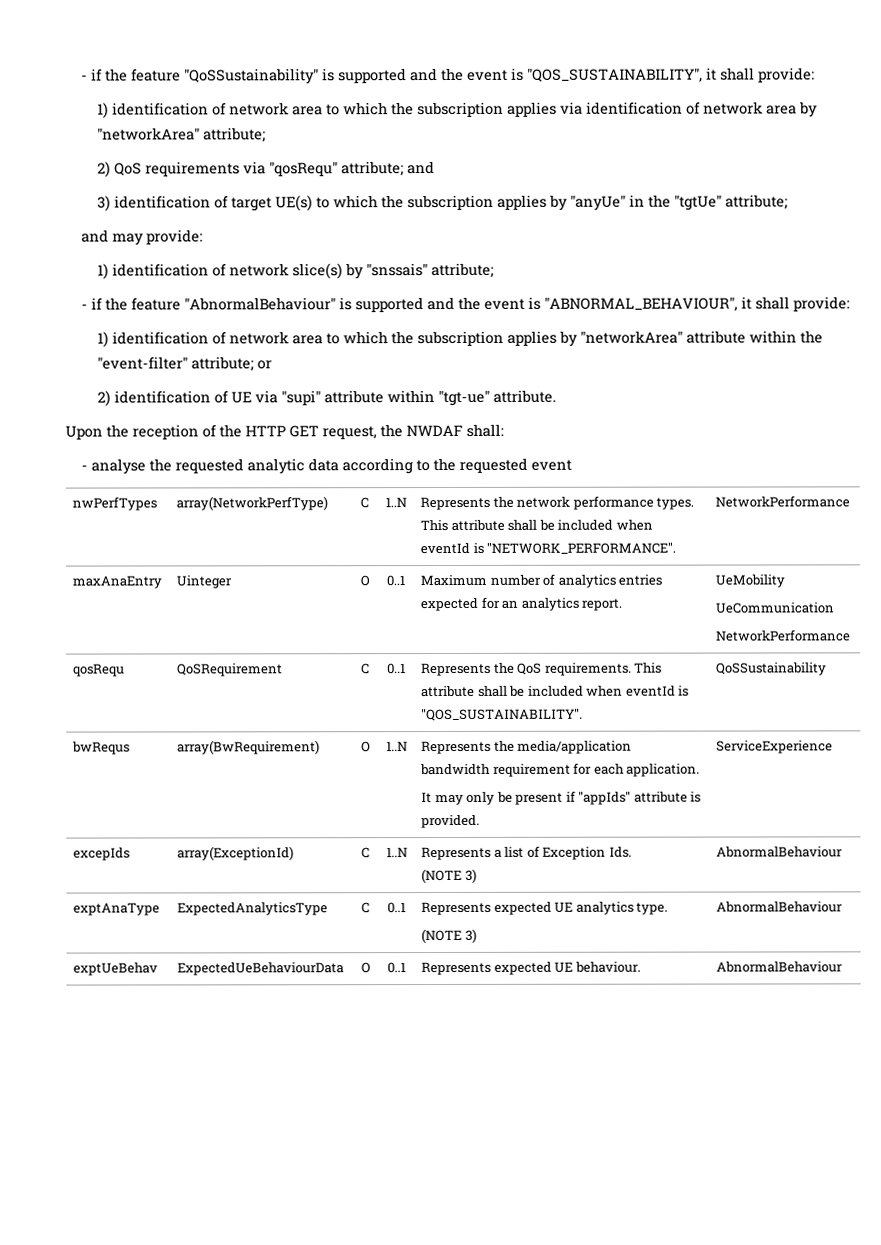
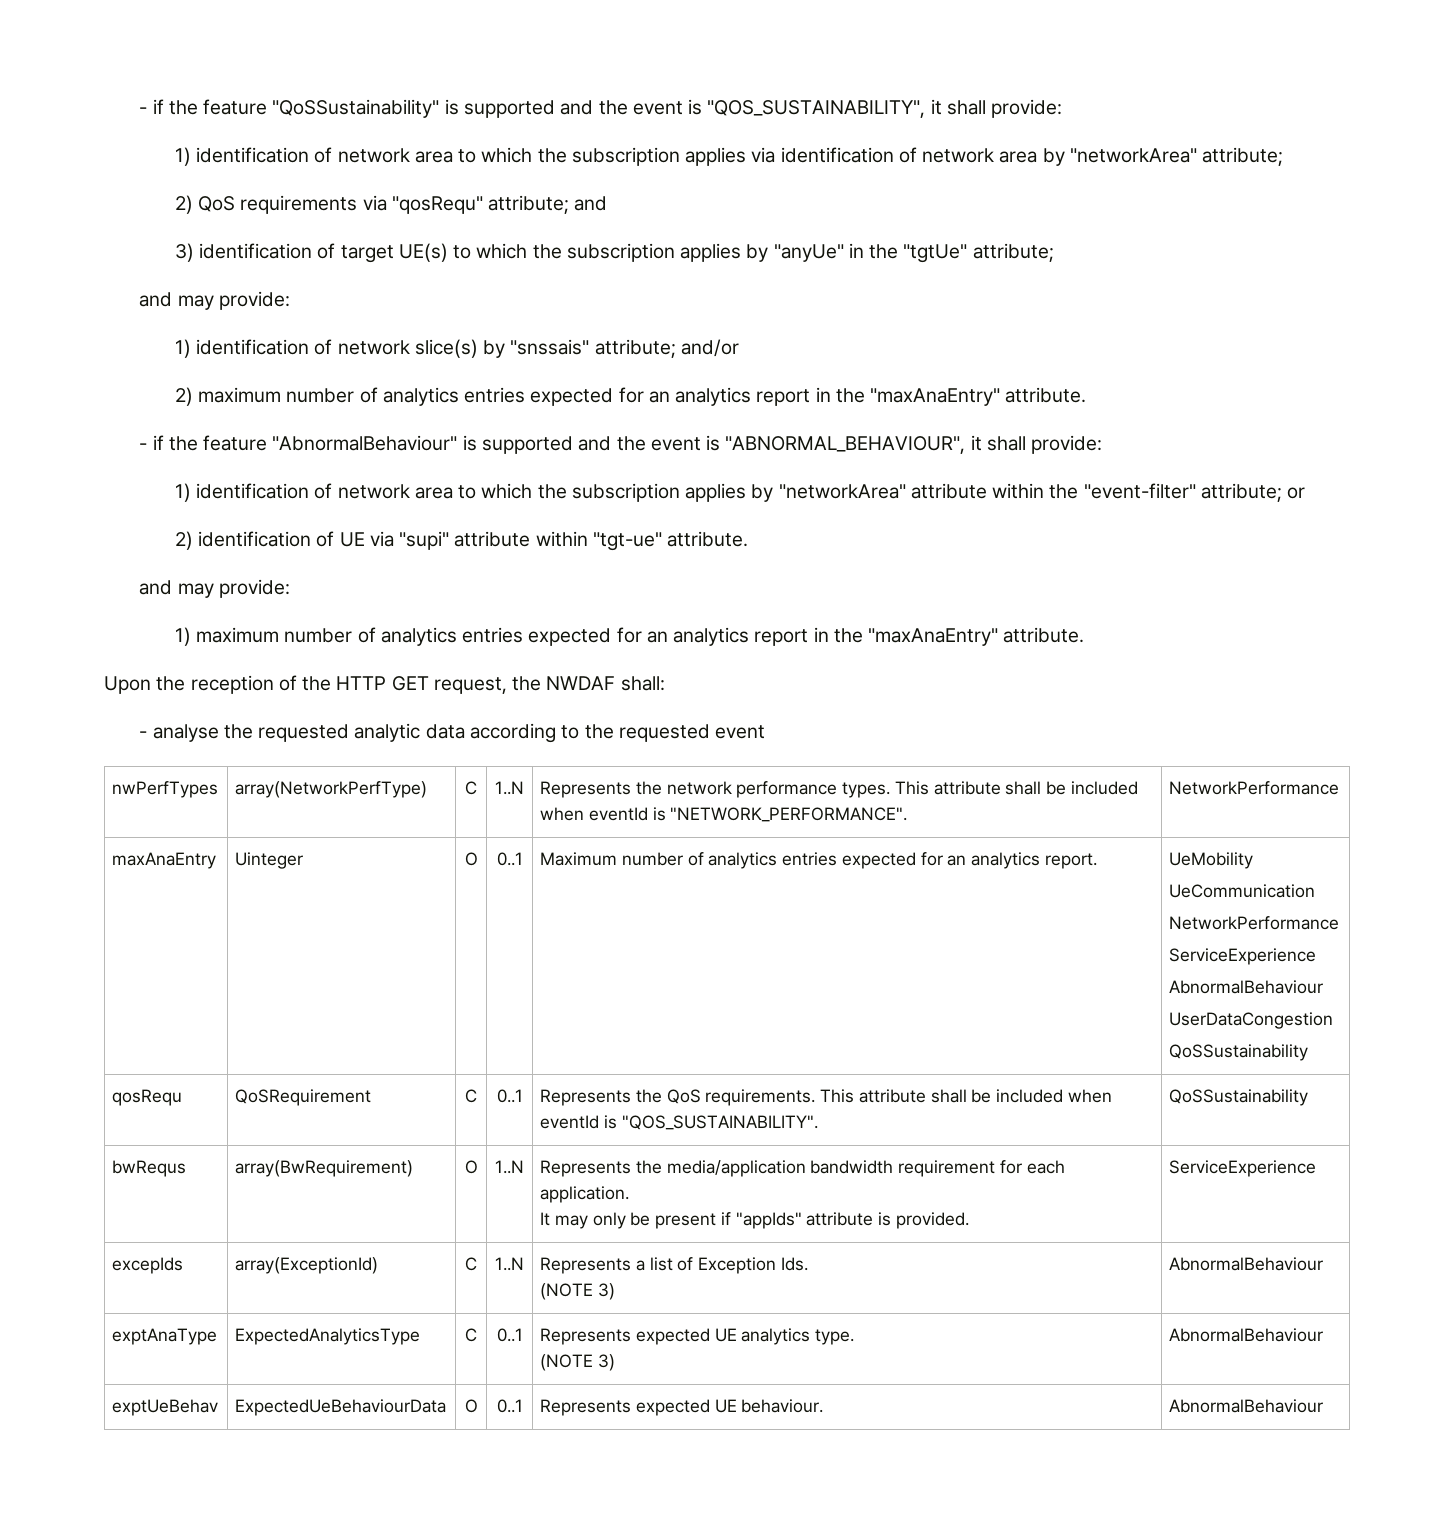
(495, 270) none -> [680,339,739,357] [174,387,1087,406] and/or // 2) maximum number of analytics entries expected for an analytics report in the "maxAnaEntry" attribute.
(557, 396) none -> [139,579,290,598] [174,627,1085,646] // and may provide: // 1) maximum number of analytics entries expected for an analytics report in the "maxAnaEntry" attribute.
(852, 635) none -> [1169,948,1317,965] [1169,980,1324,994] [1169,1012,1334,1029] [1169,1044,1309,1061] // ServiceExperience // AbnormalBehaviour // UserDataCongestion // QoSSustainability

